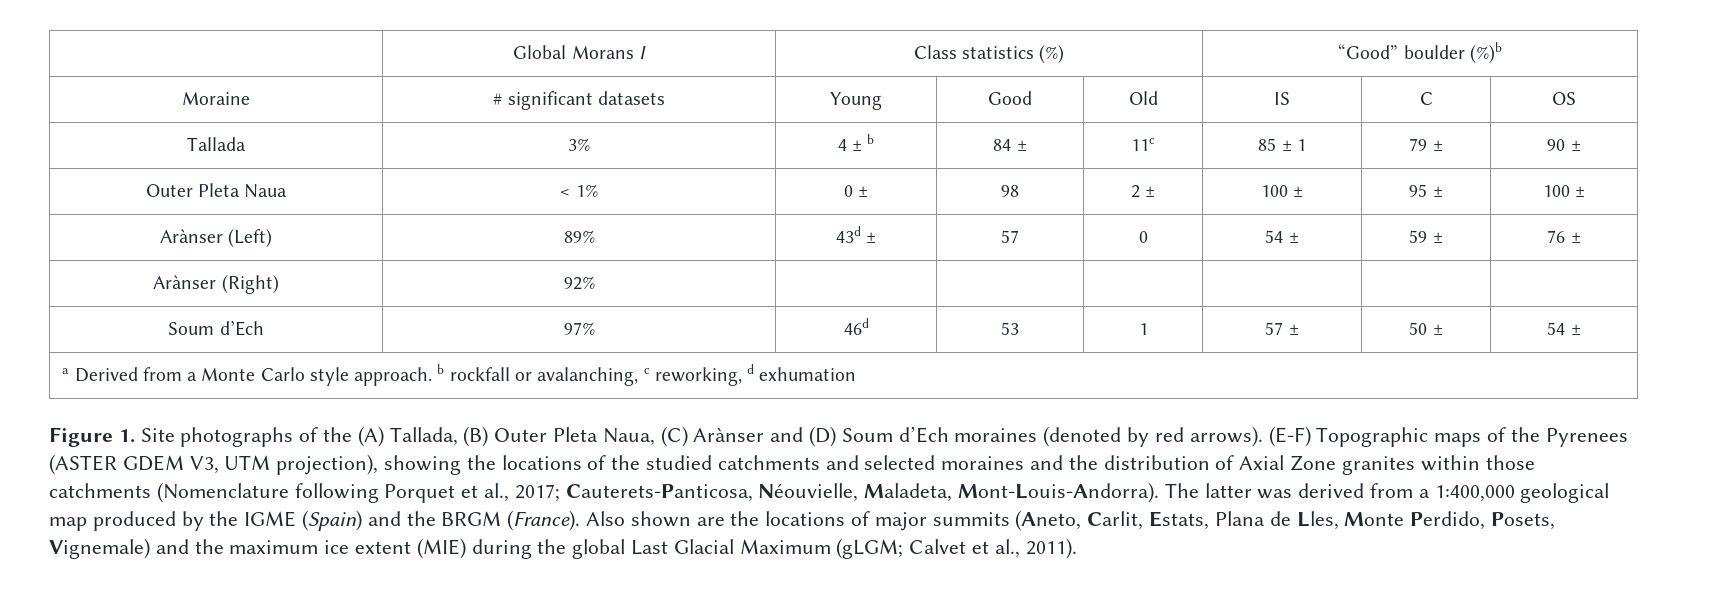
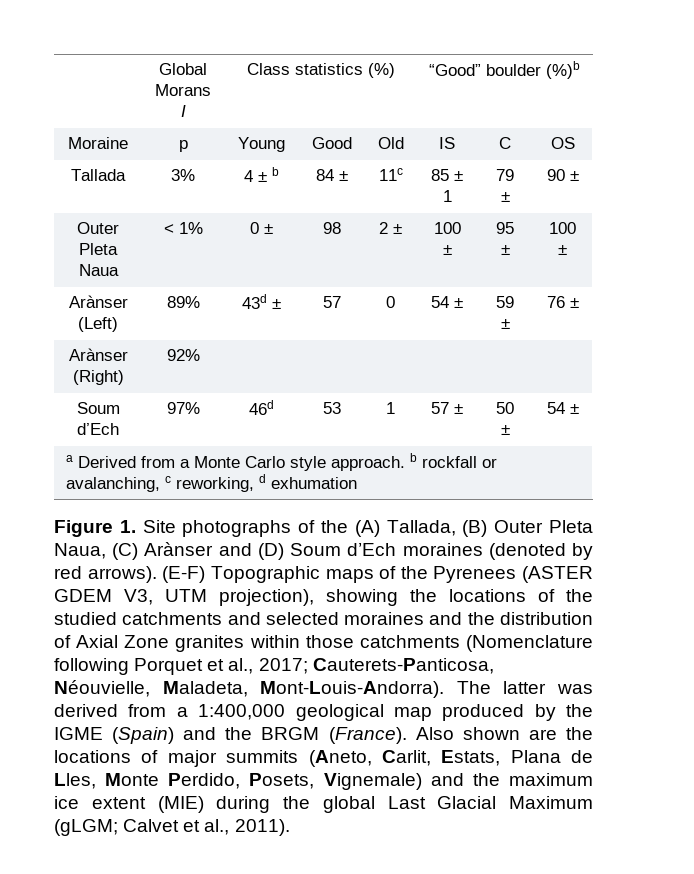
[493,91,665,110] # significant datasets -> [178,140,188,152] p

